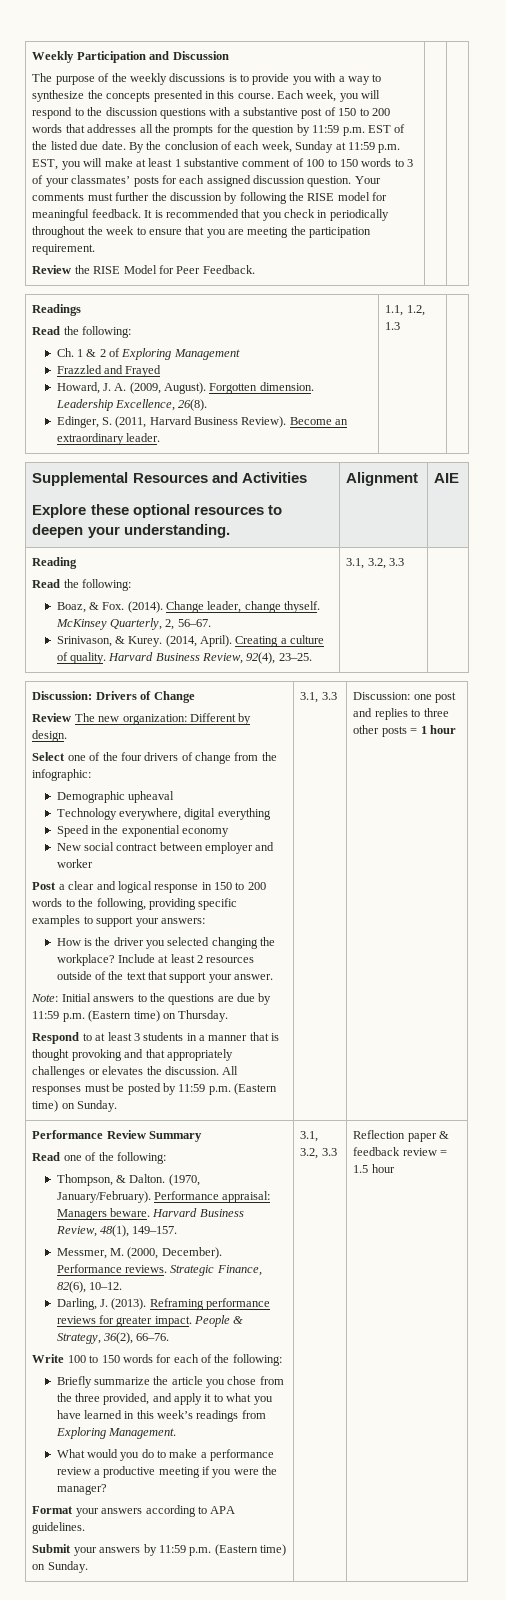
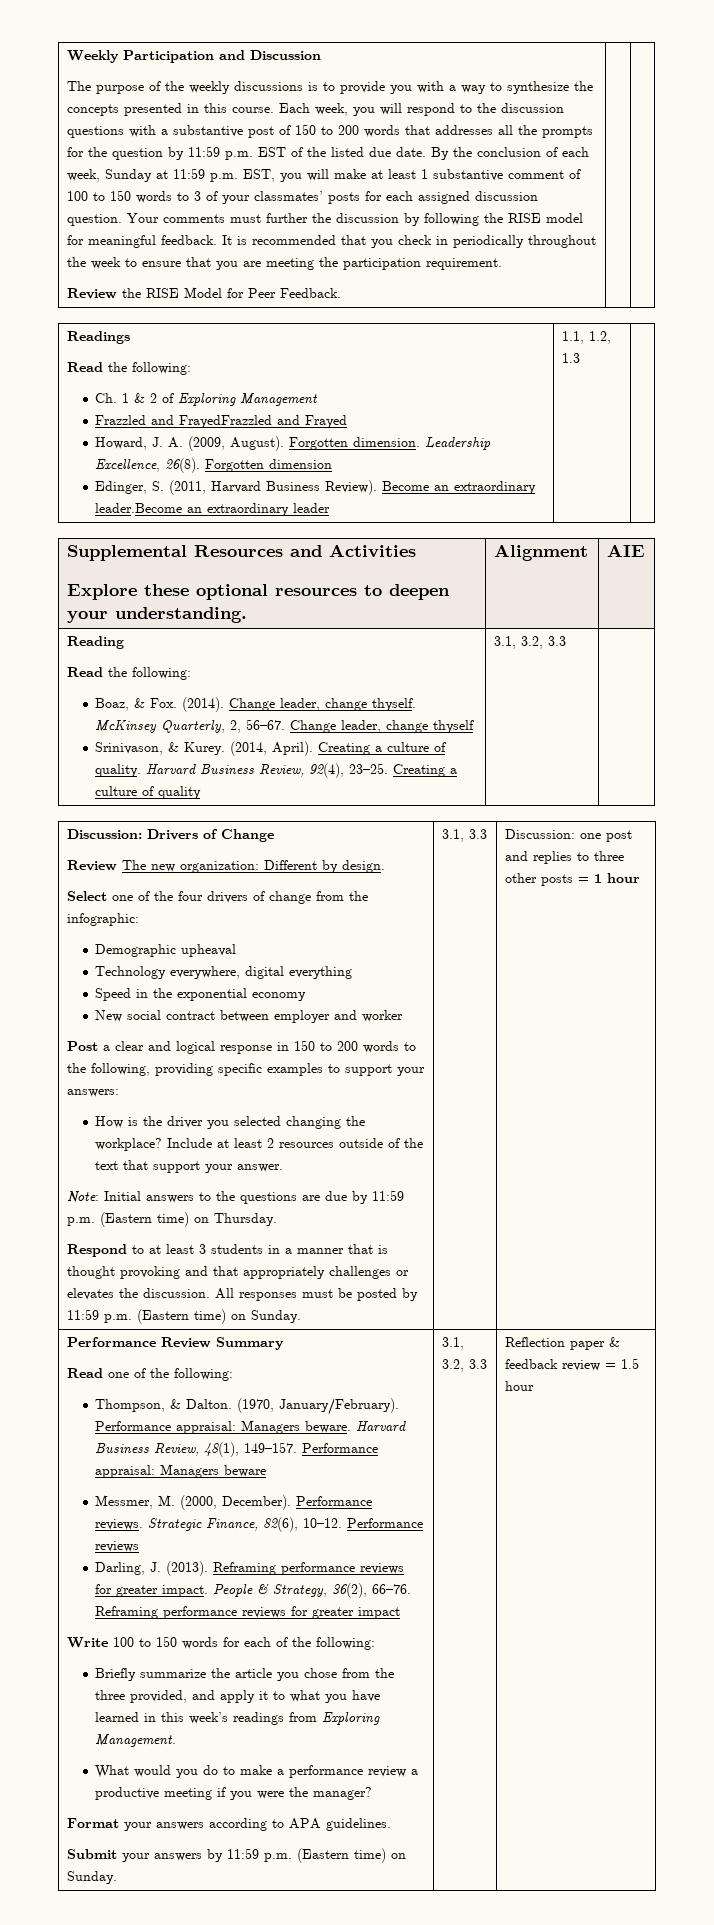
(123, 369) none -> [179,415,301,428] FrayedFrazzled and
(208, 405) none -> [205,459,333,472] Forgotten dimension
[125,433,160,442] leader. -> [95,503,331,516] leader.Become an extraordinary leader
(211, 623) none -> [290,720,475,733] Change leader, change thyself
(312, 657) none -> [393,764,458,777] [95,786,202,799] Creating a culture of quality
(178, 1230) none -> [302,1443,379,1453] [95,1464,267,1478] Performance appraisal: Managers beware
(122, 1286) none -> [347,1518,424,1528] [95,1541,140,1552] Performance reviews
(170, 1337) none -> [95,1606,401,1619] Reframing performance reviews for greater impact

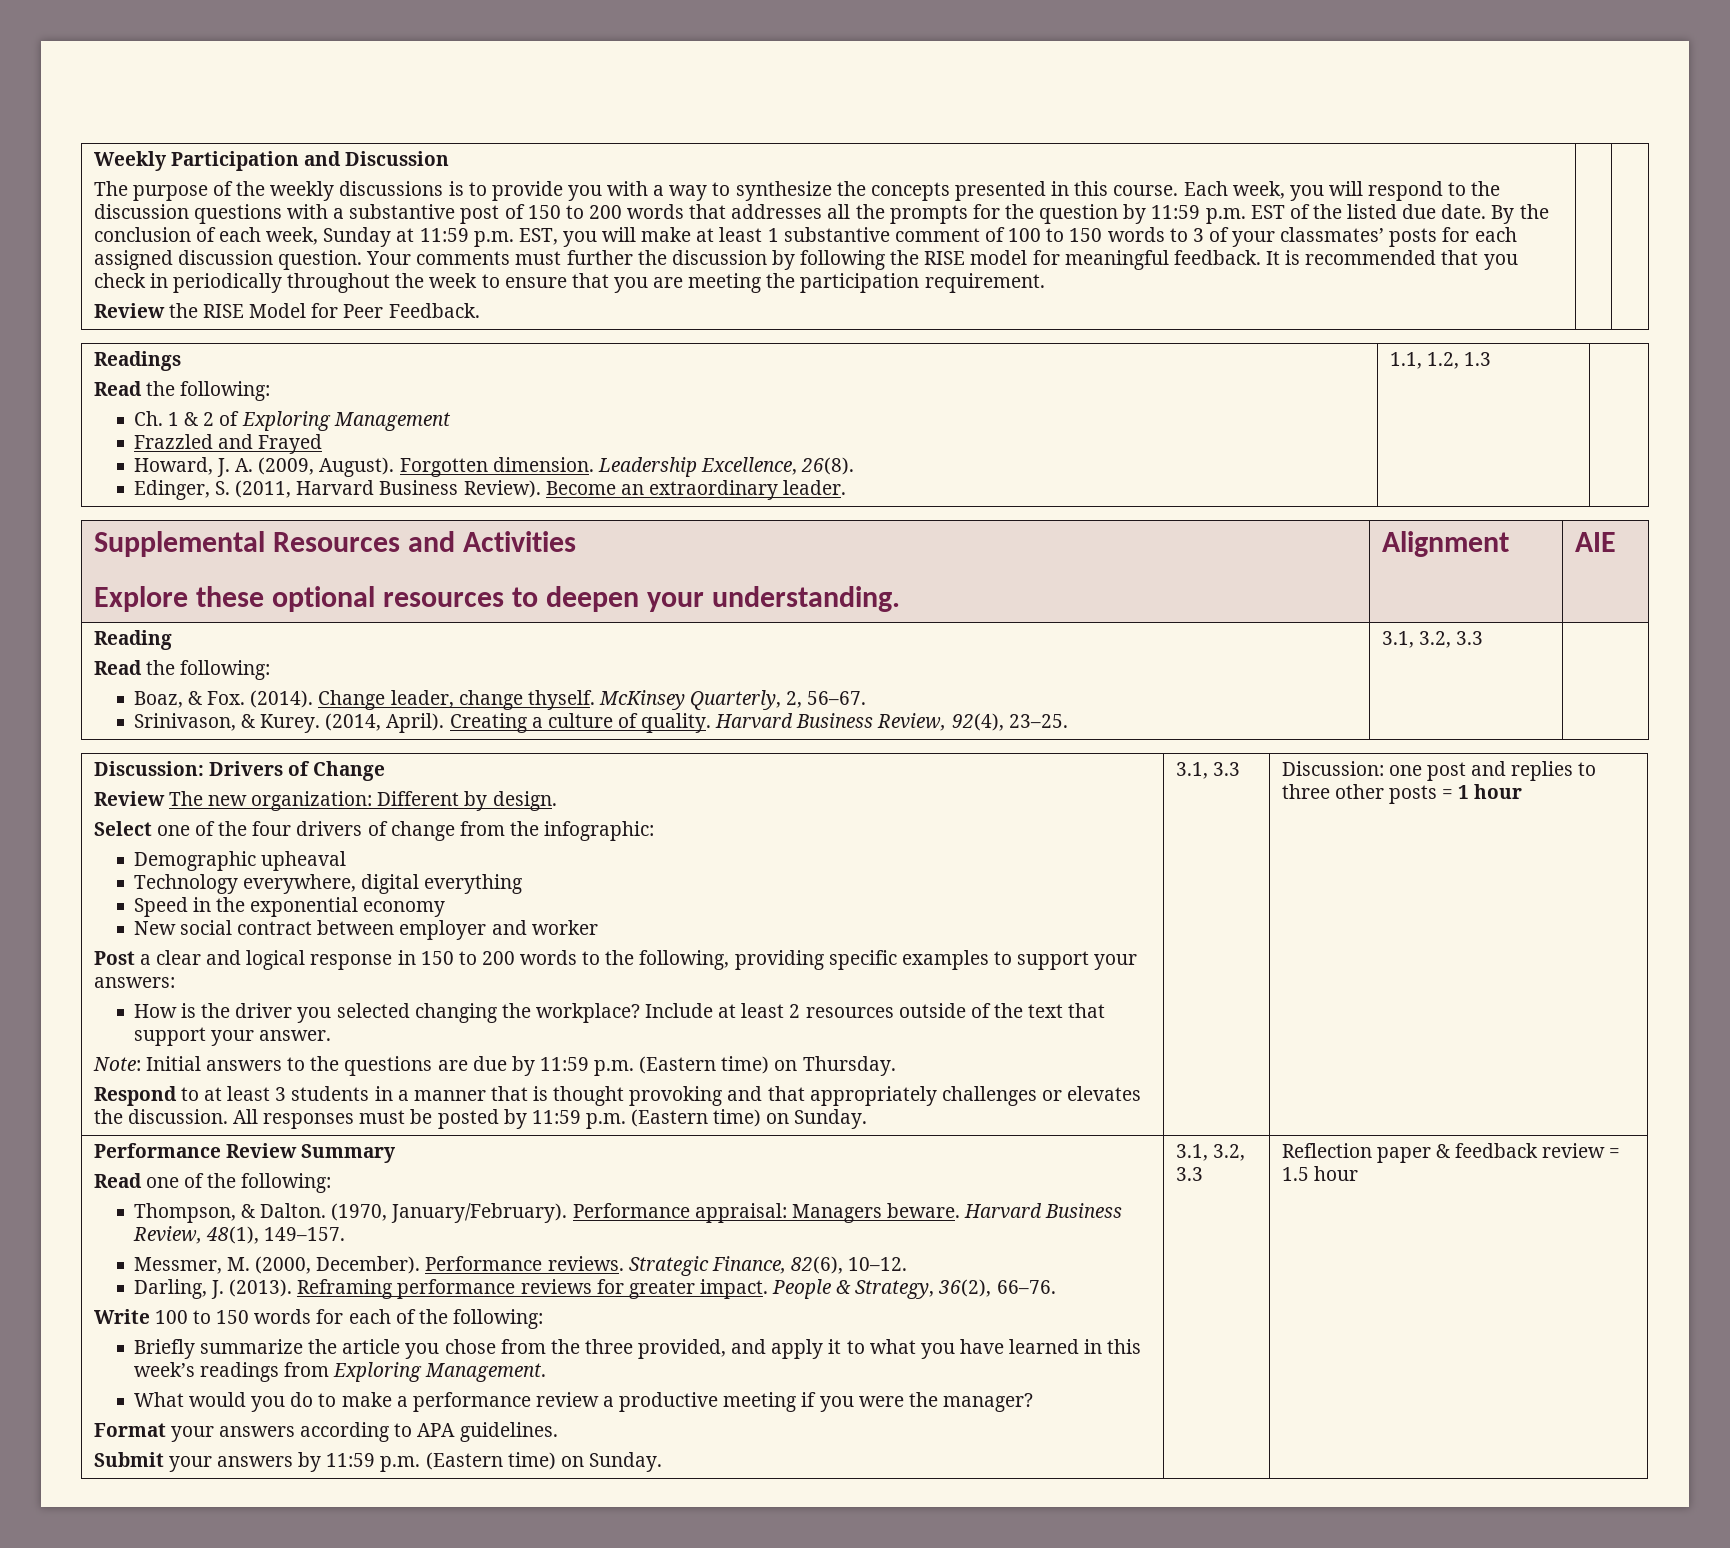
[179,415,301,428] FrayedFrazzled and -> (254, 441) none
[205,459,333,472] Forgotten dimension -> (855, 466) none
[95,503,331,516] leader.Become an extraordinary leader -> [783,480,847,495] leader.
[290,720,475,733] Change leader, change thyself -> (867, 698) none
[393,764,458,777] [95,786,202,799] Creating a culture of quality -> (1068, 721) none
[302,1443,379,1453] [95,1464,267,1478] Performance appraisal: Managers beware -> (346, 1234) none
[347,1518,424,1528] [95,1541,140,1552] Performance reviews -> (908, 1264) none
[95,1606,401,1619] Reframing performance reviews for greater impact -> (1056, 1287) none

